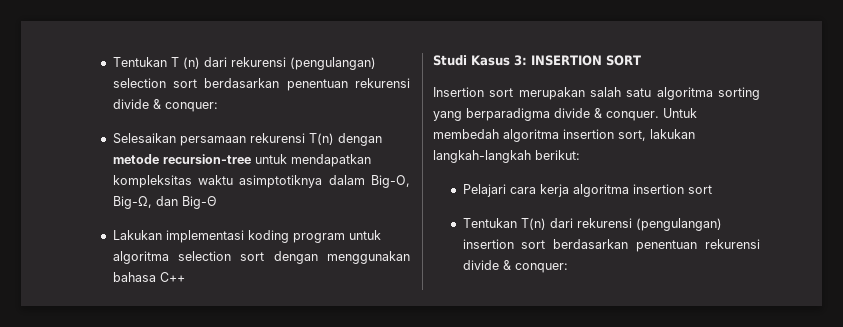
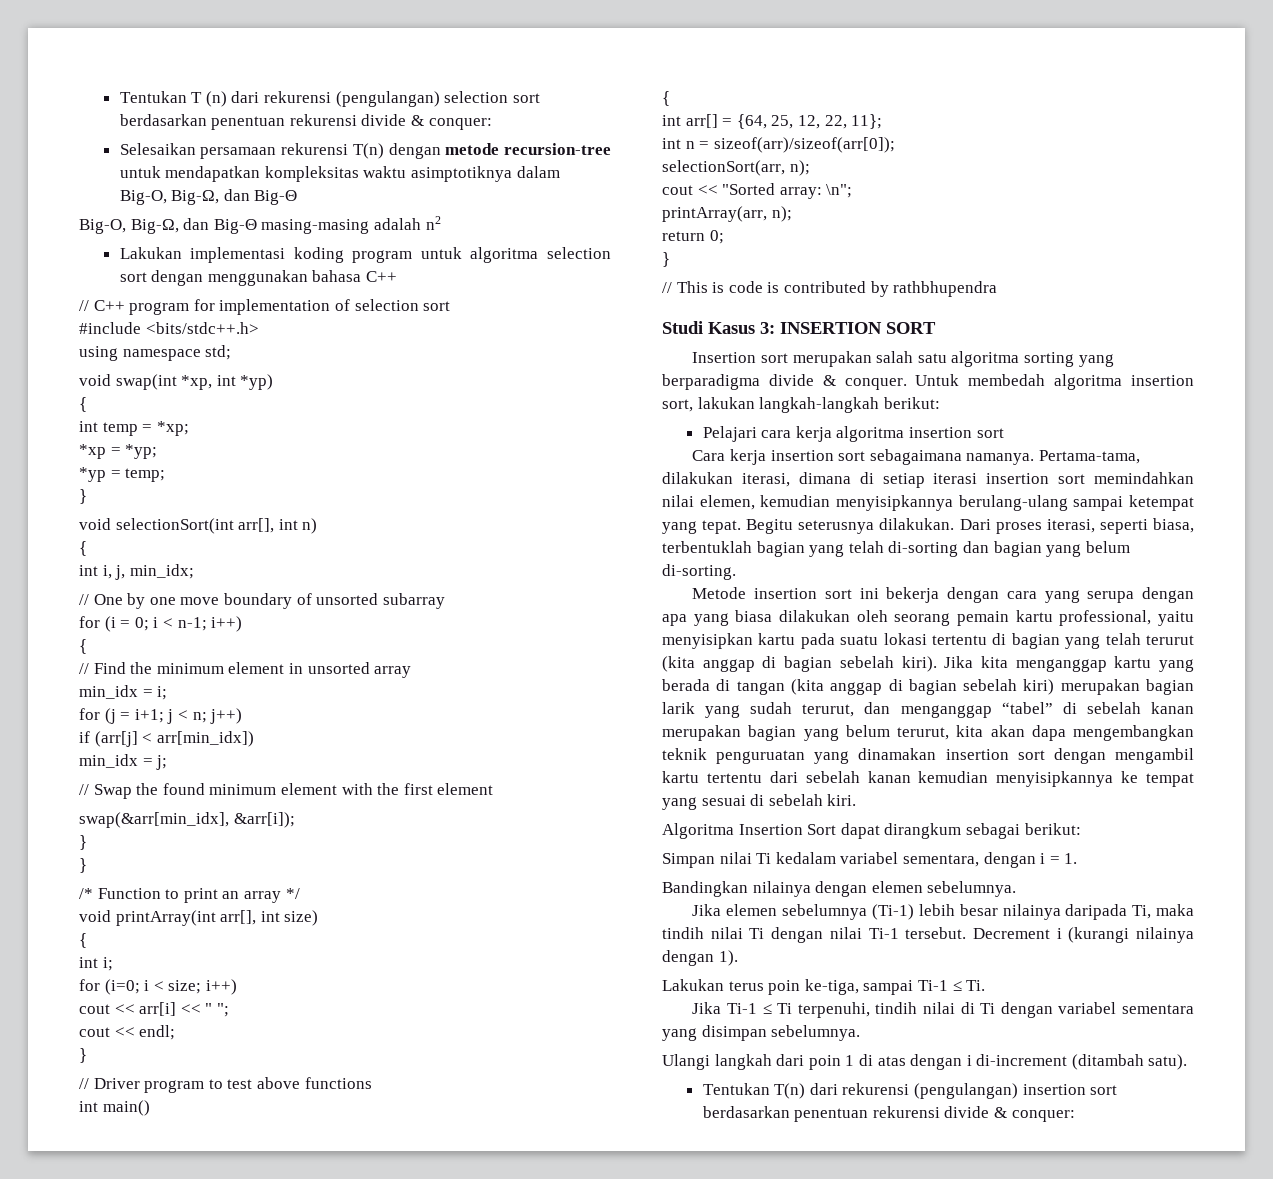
(217, 202) none -> [79,216,441,234] // Big-O, Big-Ω, dan Big-Θ masing-masing adalah n2
(185, 277) none -> [79,299,451,315] [79,322,259,334] [79,345,232,361] [79,374,274,390] [79,397,87,412] [79,421,189,436] [79,444,158,459] [79,467,166,482] [79,489,87,504] [79,518,318,534] [79,541,87,556] [79,564,194,580] [79,593,445,609] [79,616,243,632] [79,639,87,654] [79,662,412,678] [79,685,168,700] [79,708,243,724] [79,731,254,747] [79,754,168,770] [79,783,494,799] [79,812,295,828] [79,835,87,850] [79,858,87,873] [79,888,300,903] [79,910,319,926] [79,933,87,948] [79,957,113,971] [79,979,237,995] [79,1002,229,1017] [79,1025,176,1040] [79,1048,87,1063] [79,1077,372,1093] [79,1100,150,1116] [662,91,670,106] [662,114,883,129] [662,137,895,153] [662,160,810,176] [662,183,853,199] [662,206,792,222] [662,230,724,244] [662,252,670,267] [662,281,998,297] // // C++ program for implementation of selection sort // #include <bits/stdc++.h> // using namespace std; // void swap(int *xp, int *yp) // { // int temp = *xp; // *xp = *yp; // *yp = temp; // } // void selectionSort(int arr[], int n) // { // int i, j, min_idx; // // One by one move boundary of unsorted subarray // for (i = 0; i < n-1; i++) // { // // Find the minimum element in unsorted array // min_idx = i; // for (j = i+1; j < n; j++) // if (arr[j] < arr[min_idx]) // min_idx = j; // // Swap the found minimum element with the first element // swap(&arr[min_idx], &arr[i]); // } // } // /* Function to print an array */ // void printArray(int arr[], int size) // { // int i; // for (i=0; i < size; i++) // cout << arr[i] << " "; // cout << endl; // } // // Driver program to test above functions // int main() // { // int arr[] = {64, 25, 12, 22, 11}; // int n = sizeof(arr)/sizeof(arr[0]); // selectionSort(arr, n); // cout << "Sorted array: \n"; // printArray(arr, n); // return 0; // } // // This is code is contributed by rathbhupendra
(712, 189) none -> [692,449,1141,465] [662,472,1194,488] [662,495,1194,511] [662,518,1194,534] [662,541,1130,557] [662,564,736,580] [692,587,1194,603] [662,610,1194,626] [662,633,1194,649] [662,656,1194,672] [662,679,1194,695] [662,702,1194,718] [662,725,1194,741] [662,748,1194,764] [662,771,1194,787] [662,794,857,810] [662,823,1081,839] [662,852,1078,868] [662,881,1017,897] [692,904,1194,920] [662,927,1194,943] [662,950,738,966] [662,979,986,995] [692,1002,1194,1018] [662,1025,861,1041] [662,1054,1188,1070] // Cara kerja insertion sort sebagaimana namanya. Pertama-tama, dilakukan iterasi, dimana di setiap iterasi insertion sort memindahkan nilai elemen, kemudian menyisipkannya berulang-ulang sampai ketempat yang tepat. Begitu seterusnya dilakukan. Dari proses iterasi, seperti biasa, terbentuklah bagian yang telah di-sorting dan bagian yang belum di-sorting. // Metode insertion sort ini bekerja dengan cara yang serupa dengan apa yang biasa dilakukan oleh seorang pemain kartu professional, yaitu menyisipkan kartu pada suatu lokasi tertentu di bagian yang telah terurut (kita anggap di bagian sebelah kiri). Jika kita menganggap kartu yang berada di tangan (kita anggap di bagian sebelah kiri) merupakan bagian larik yang sudah terurut, dan menganggap “tabel” di sebelah kanan merupakan bagian yang belum terurut, kita akan dapa mengembangkan teknik penguruatan yang dinamakan insertion sort dengan mengambil kartu tertentu dari sebelah kanan kemudian menyisipkannya ke tempat yang sesuai di sebelah kiri. // Algoritma Insertion Sort dapat dirangkum sebagai berikut: // Simpan nilai Ti kedalam variabel sementara, dengan i = 1. // Bandingkan nilainya dengan elemen sebelumnya. // Jika elemen sebelumnya (Ti-1) lebih besar nilainya daripada Ti, maka tindih nilai Ti dengan nilai Ti-1 tersebut. Decrement i (kurangi nilainya dengan 1). // Lakukan terus poin ke-tiga, sampai Ti-1 ≤ Ti. // Jika Ti-1 ≤ Ti terpenuhi, tindih nilai di Ti dengan variabel sementara yang disimpan sebelumnya. // Ulangi langkah dari poin 1 di atas dengan i di-increment (ditambah satu).

